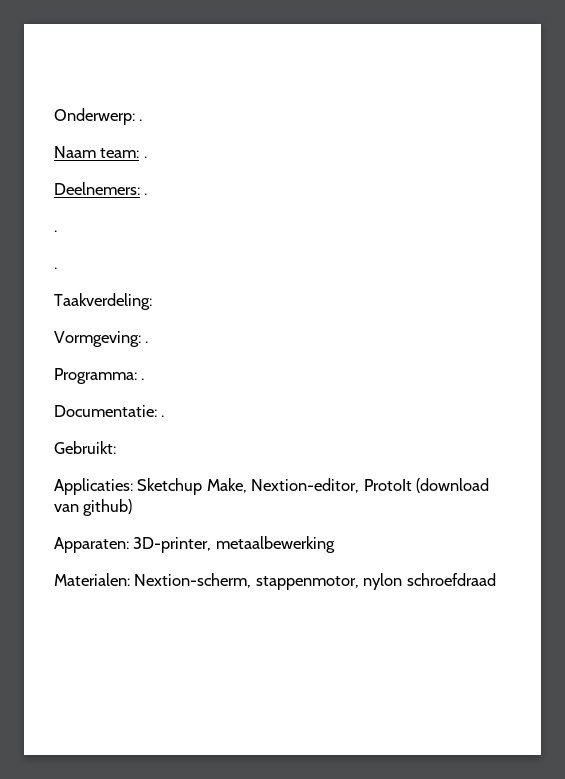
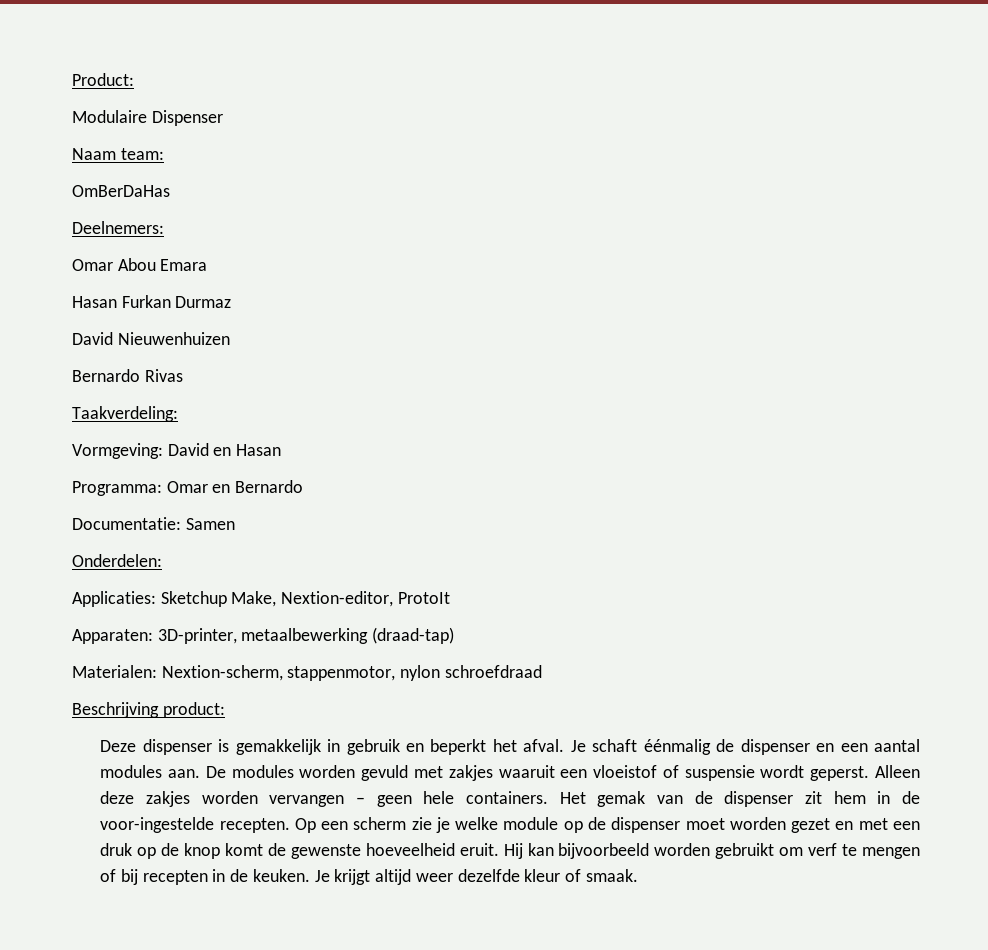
[54,108,143,125] Onderwerp: . -> [72,73,134,86] [72,110,223,126] Product: // Modulaire Dispenser
[143,156,147,158] . -> [72,185,170,197] // OmBerDaHas
[144,193,148,195] [54,230,57,232] [54,267,57,269] [54,293,152,310] [54,331,149,347] [54,368,145,384] . // . // . // Taakverdeling: // Vormgeving: . // Programma: . -> [72,258,208,271] [72,295,232,308] [72,332,230,345] [72,369,183,382] [72,406,178,422] [72,443,282,459] [72,480,304,496] // Omar Abou Emara // Hasan Furkan Durmaz // David Nieuwenhuizen // Bernardo Rivas // Taakverdeling: // Vormgeving: David en Hasan // Programma: Omar en Bernardo
[161,415,165,417] [54,441,116,454] . // Gebruikt: -> [185,518,235,530] [72,554,162,567] Samen // Onderdelen:
[416,478,490,493] [54,499,133,516] (download van github) -> (450, 598) none
(335, 544) none -> [372,627,455,644] (draad-tap)
(496, 579) none -> [72,702,225,718] [100,739,921,755] [100,765,920,781] [100,791,921,807] [100,817,920,833] [100,843,920,859] [100,869,638,885] // Beschrijving product: // Deze dispenser is gemakkelijk in gebruik en beperkt het afval. Je schaft éénmalig de dispenser en een aantal modules aan. De modules worden gevuld met zakjes waaruit een vloeistof of suspensie wordt geperst. Alleen deze zakjes worden vervangen – geen hele containers. Het gemak van de dispenser zit hem in de voor-ingestelde recepten. Op een scherm zie je welke module op de dispenser moet worden gezet en met een druk op de knop komt de gewenste hoeveelheid eruit. Hij kan bijvoorbeeld worden gebruikt om verf te mengen of bij recepten in de keuken. Je krijgt altijd weer dezelfde kleur of smaak.

